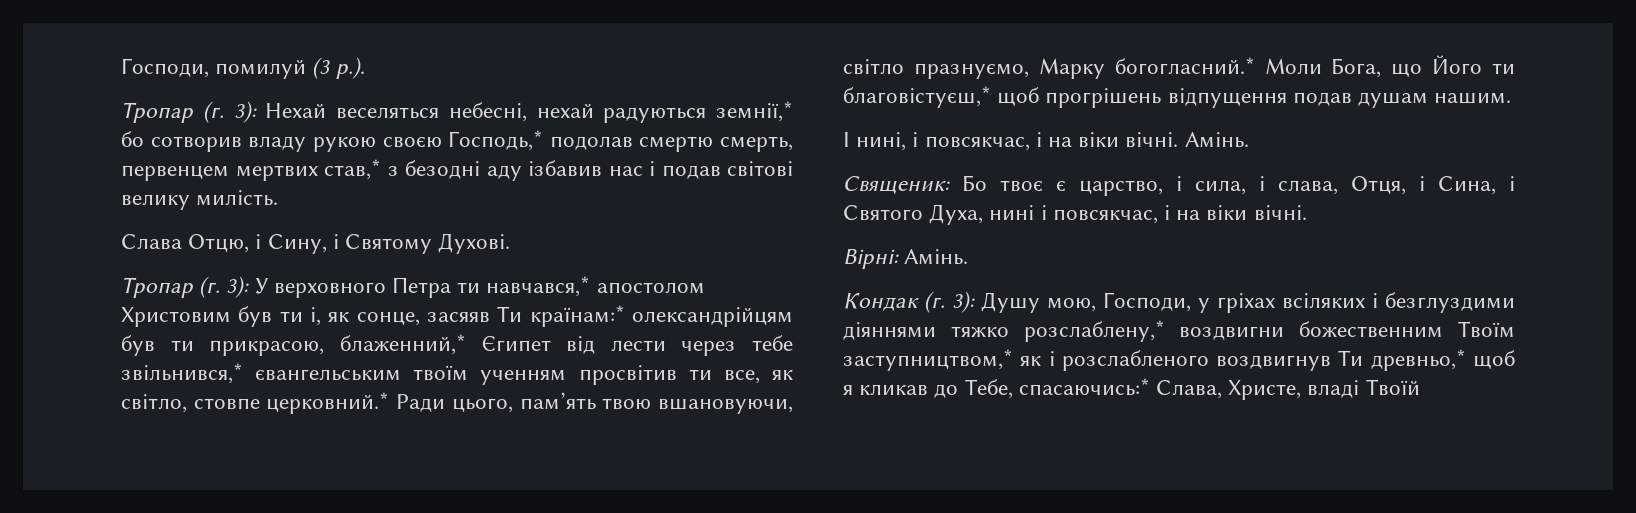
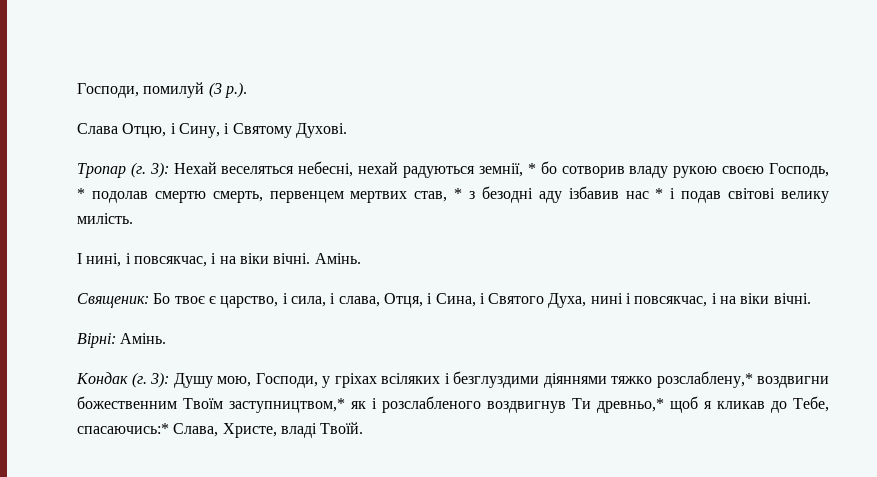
[121,101,793,123] [121,130,793,152] [121,159,793,181] [121,190,279,210] // Тропар (г. 3): Нехай веселяться небесні, нехай радуються земнії,* бо сотворив владу рукою своєю Господь,* подолав смертю смерть, первенцем мертвих став,* з безодні аду ізбавив нас і подав світові велику милість. -> (247, 90) none
[254,276,705,298] [121,305,793,327] [121,334,793,356] [121,363,793,385] [121,392,793,414] [843,55,1515,79] [843,86,1512,108] У верховного Петра ти навчався,* апостолом Христовим був ти і, як сонце, засяяв Ти країнам:* олександрійцям був ти прикрасою, блаженний,* Єгипет від лести через тебе звільнився,* євангельським твоїм ученням просвітив ти все, як світло, стовпе церковний.* Ради цього, пам’ять твою вшановуючи, світло празнуємо, Марку богогласний.* Моли Бога, що Його ти благовістуєш,* щоб прогрішень відпущення подав душам нашим. -> [173,161,830,178] [77,186,829,203] [77,213,133,224] Нехай веселяться небесні, нехай радуються земнії, * бо сотворив владу рукою своєю Господь, * подолав смертю смерть, первенцем мертвих став, * з безодні аду ізбавив нас * і подав світові велику милість.
[1365,379,1420,396] Твоїй -> [320,422,364,434] Твоїй.

